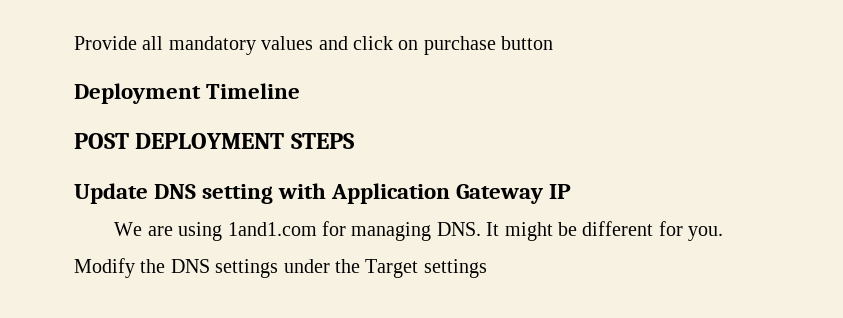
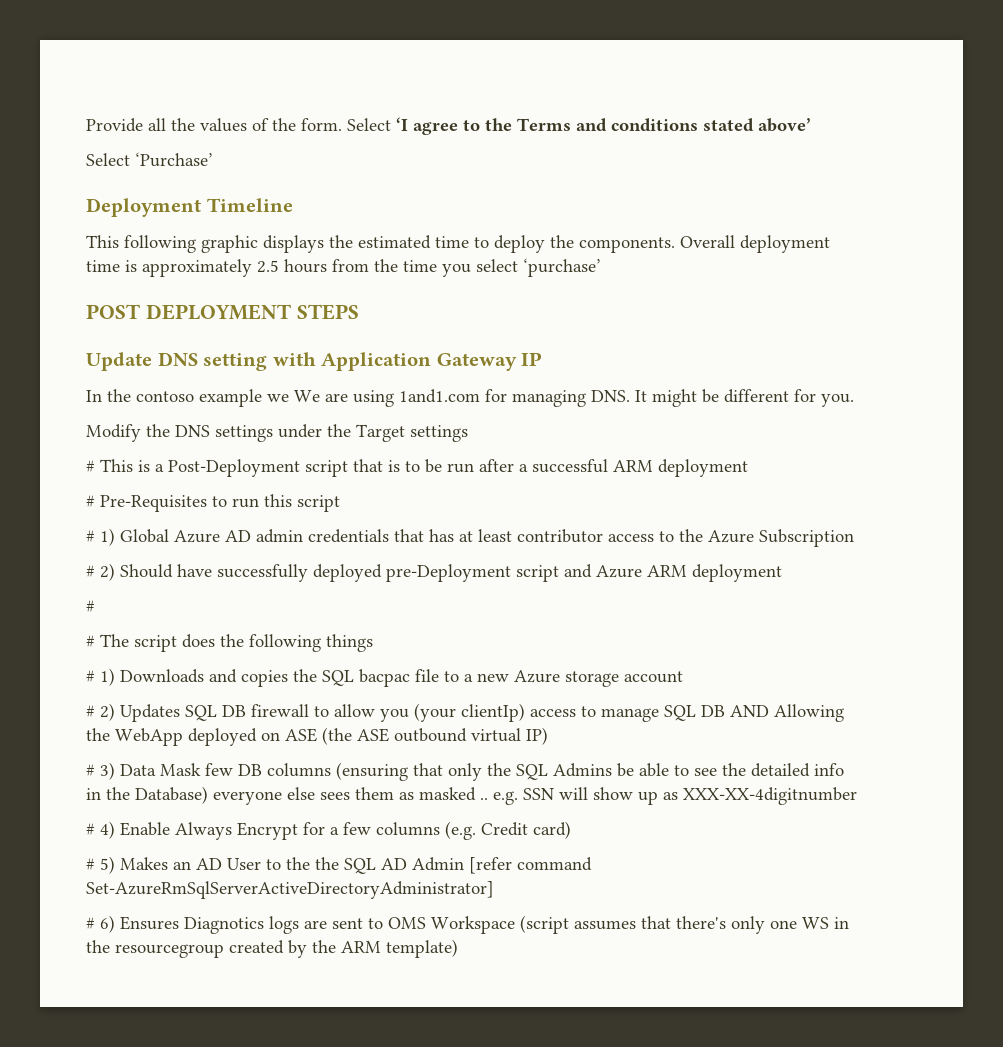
[168,36,554,55] [74,83,301,104] mandatory values and click on purchase button // Deployment Timeline -> [171,117,811,135] [86,152,213,167] [86,198,293,217] [86,235,830,253] [86,258,601,277] the values of the form. Select ‘I agree to the Terms and conditions stated above’ // Select ‘Purchase’ // Deployment Timeline // This following graphic displays the estimated time to deploy the components. Overall deployment time is approximately 2.5 hours from the time you select ‘purchase’
(572, 191) none -> [86,389,289,407] In the contoso example we
(487, 268) none -> [86,459,748,477] [86,494,340,512] [86,528,854,547] [86,563,782,582] [86,600,95,612] [86,634,373,652] [86,668,683,687] [86,703,844,722] [86,727,548,746] [86,762,844,781] [86,786,857,805] [86,821,571,840] [86,856,592,874] [86,881,494,899] [86,915,849,934] [86,939,458,958] // # This is a Post-Deployment script that is to be run after a successful ARM deployment // # Pre-Requisites to run this script // # 1) Global Azure AD admin credentials that has at least contributor access to the Azure Subscription // # 2) Should have successfully deployed pre-Deployment script and Azure ARM deployment // # // # The script does the following things // # 1) Downloads and copies the SQL bacpac file to a new Azure storage account // # 2) Updates SQL DB firewall to allow you (your clientIp) access to manage SQL DB AND Allowing the WebApp deployed on ASE (the ASE outbound virtual IP) // # 3) Data Mask few DB columns (ensuring that only the SQL Admins be able to see the detailed info in the Database) everyone else sees them as masked .. e.g. SSN will show up as XXX-XX-4digitnumber // # 4) Enable Always Encrypt for a few columns (e.g. Credit card) // # 5) Makes an AD User to the the SQL AD Admin [refer command Set-AzureRmSqlServerActiveDirectoryAdministrator] // # 6) Ensures Diagnotics logs are sent to OMS Workspace (script assumes that there's only one WS in the resourcegroup created by the ARM template)

